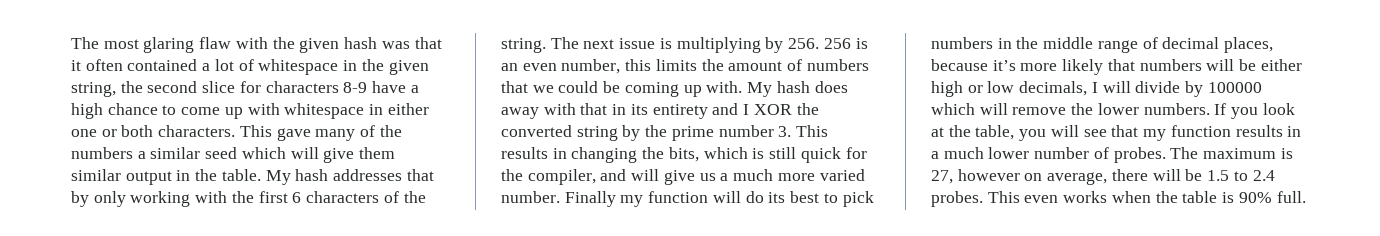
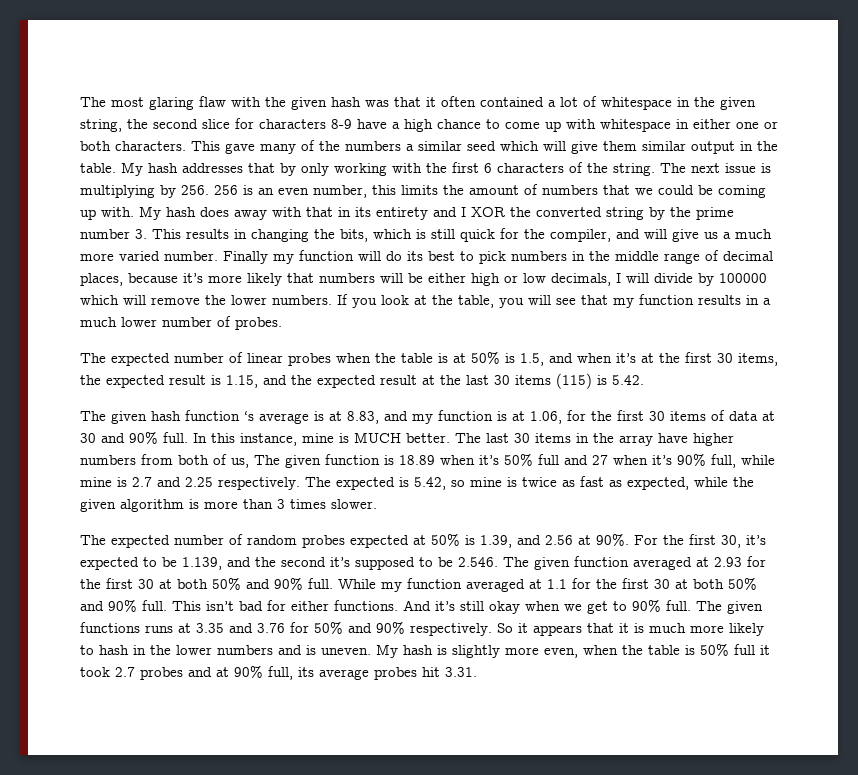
[1170,147,1293,159] [931,169,1275,185] [931,191,1306,207] The maximum is 27, however on average, there will be 1.5 to 2.4 probes. This even works when the table is 90% full. -> [80,351,778,366] [80,373,644,389] [80,410,775,424] [80,431,734,446] [80,453,775,468] [80,476,754,490] [80,499,377,512] [80,533,766,548] [80,556,766,570] [80,577,757,592] [80,599,763,614] [80,621,764,636] [80,643,770,658] [80,665,477,680] // The expected number of linear probes when the table is at 50% is 1.5, and when it’s at the first 30 items, the expected result is 1.15, and the expected result at the last 30 items (115) is 5.42. // The given hash function ‘s average is at 8.83, and my function is at 1.06, for the first 30 items of data at 30 and 90% full. In this instance, mine is MUCH better. The last 30 items in the array have higher numbers from both of us, The given function is 18.89 when it’s 50% full and 27 when it’s 90% full, while mine is 2.7 and 2.25 respectively. The expected is 5.42, so mine is twice as fast as expected, while the given algorithm is more than 3 times slower. // The expected number of random probes expected at 50% is 1.39, and 2.56 at 90%. For the first 30, it’s expected to be 1.139, and the second it’s supposed to be 2.546. The given function averaged at 2.93 for the first 30 at both 50% and 90% full. While my function averaged at 1.1 for the first 30 at both 50% and 90% full. This isn’t bad for either functions. And it’s still okay when we get to 90% full. The given functions runs at 3.35 and 3.76 for 50% and 90% respectively. So it appears that it is much more likely to hash in the lower numbers and is uneven. My hash is slightly more even, when the table is 50% full it took 2.7 probes and at 90% full, its average probes hit 3.31.

